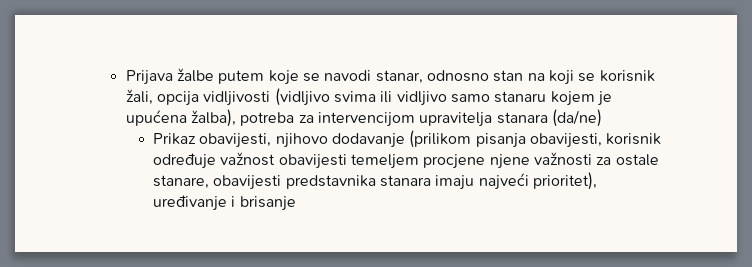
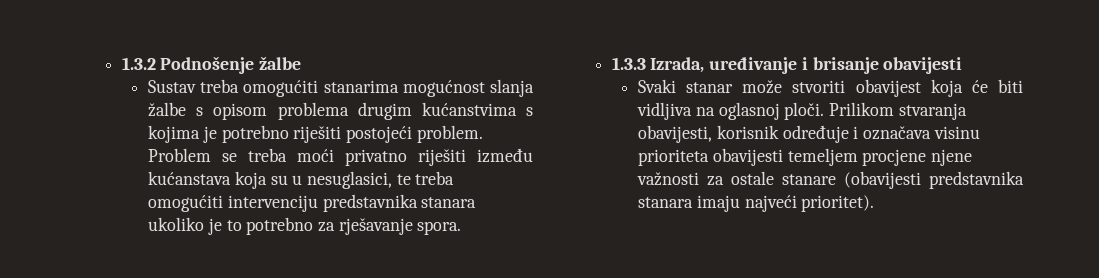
[125,68,655,85] [125,88,613,106] [125,109,603,127] [153,130,662,148] [153,152,276,169] Prijava žalbe putem koje se navodi stanar, odnosno stan na koji se korisnik žali, opcija vidljivosti (vidljivo svima ili vidljivo samo stanaru kojem je upućena žalba), potreba za intervencijom upravitelja stanara (da/ne) // Prikaz obavijesti, njihovo dodavanje (prilikom pisanja obavijesti, korisnik određuje važnost -> [121,56,302,74] [148,79,534,97] [148,102,533,120] [148,125,483,143] [148,148,533,166] [148,171,455,189] [148,194,477,212] [148,217,462,235] [611,57,963,74] [638,79,1024,97] [637,102,967,120] [638,125,980,143] [638,149,710,166] 1.3.2 Podnošenje žalbe // Sustav treba omogućiti stanarima mogućnost slanja žalbe s opisom problema drugim kućanstvima s kojima je potrebno riješiti postojeći problem. Problem se treba moći privatno riješiti između kućanstava koja su u nesuglasici, te treba omogućiti intervenciju predstavnika stanara ukoliko je to potrebno za rješavanje spora. // 1.3.3 Izrada, uređivanje i brisanje obavijesti // Svaki stanar može stvoriti obavijest koja će biti vidljiva na oglasnoj ploči. Prilikom stvaranja obavijesti, korisnik određuje i označava visinu prioriteta
[153,175,282,190] stanare, obavijesti -> [782,171,922,189] stanare (obavijesti
[533,172,598,190] [153,195,296,211] prioritet), uređivanje i brisanje -> [801,195,875,212] prioritet).

